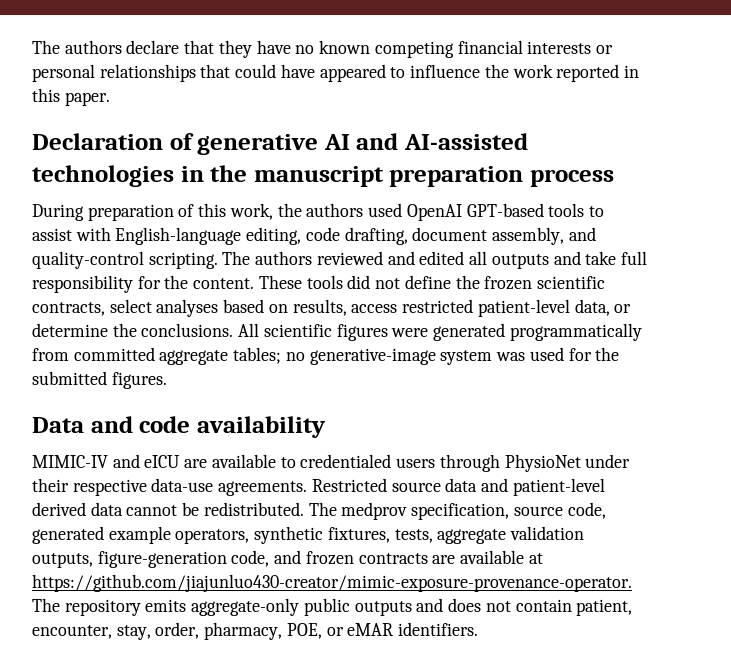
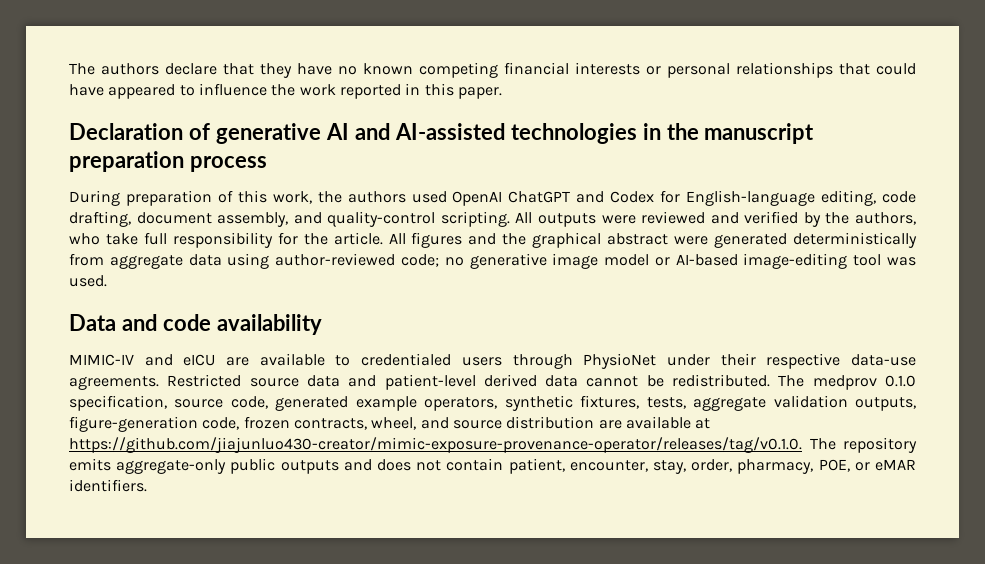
[466,203,604,217] [32,227,111,241] GPT-based tools to assist with -> [508,190,681,203] ChatGPT and Codex for
[222,251,581,269] The authors reviewed and edited all outputs and -> [515,211,916,227] [69,233,100,245] All outputs were reviewed and verified by the authors, who
[193,275,605,290] [32,299,632,317] [32,323,642,341] [32,347,620,365] [32,371,167,389] content. These tools did not define the frozen scientific contracts, select analyses based on results, access restricted patient-level data, or determine the conclusions. All scientific figures were generated programmatically from committed aggregate tables; no generative-image system was used for the submitted figures. -> [333,232,918,248] [69,253,917,269] [69,275,107,287] article. All figures and the graphical abstract were generated deterministically from aggregate data using author-reviewed code; no generative image model or AI-based image-editing tool was used.
(408, 511) none -> [884,375,916,387] 0.1.0
[274,550,428,565] and frozen contracts -> [243,416,595,430] frozen contracts, wheel, and source distribution
[32,574,632,592] https://github.com/jiajunluo430-creator/mimic-exposure-provenance-operator. -> [69,437,802,453] https://github.com/jiajunluo430-creator/mimic-exposure-provenance-operator/releases/tag/v0.1.0.

